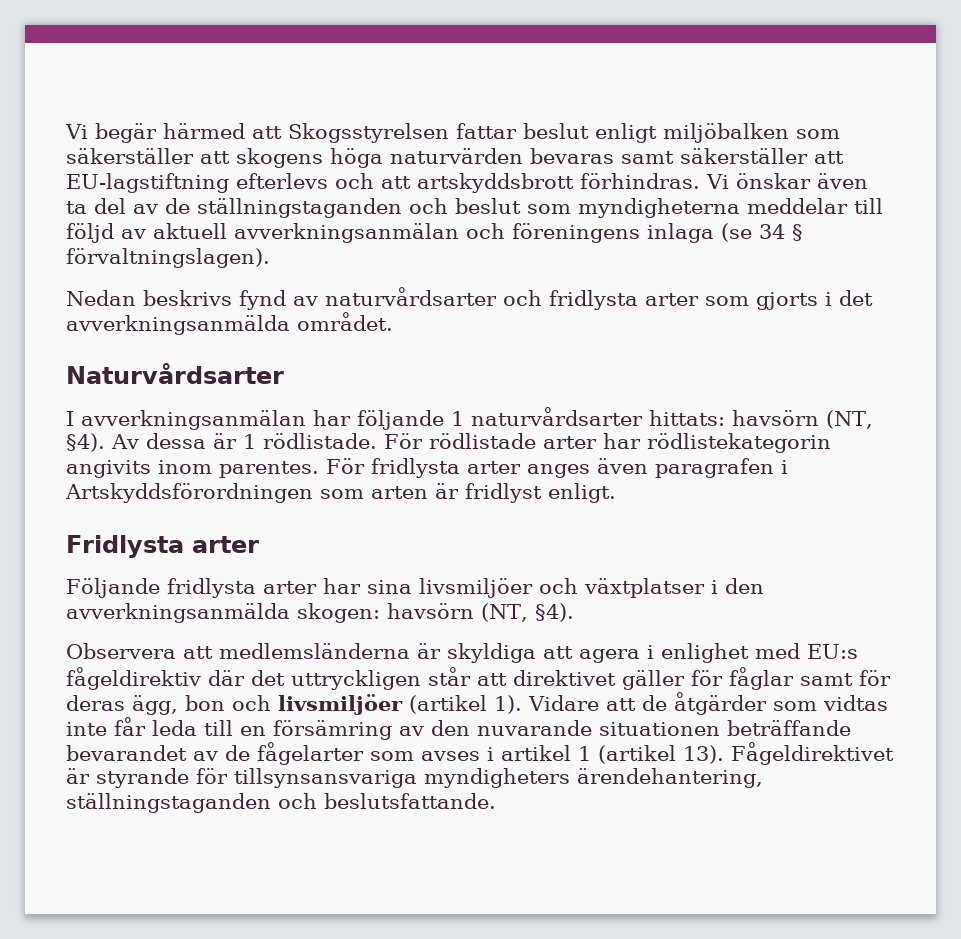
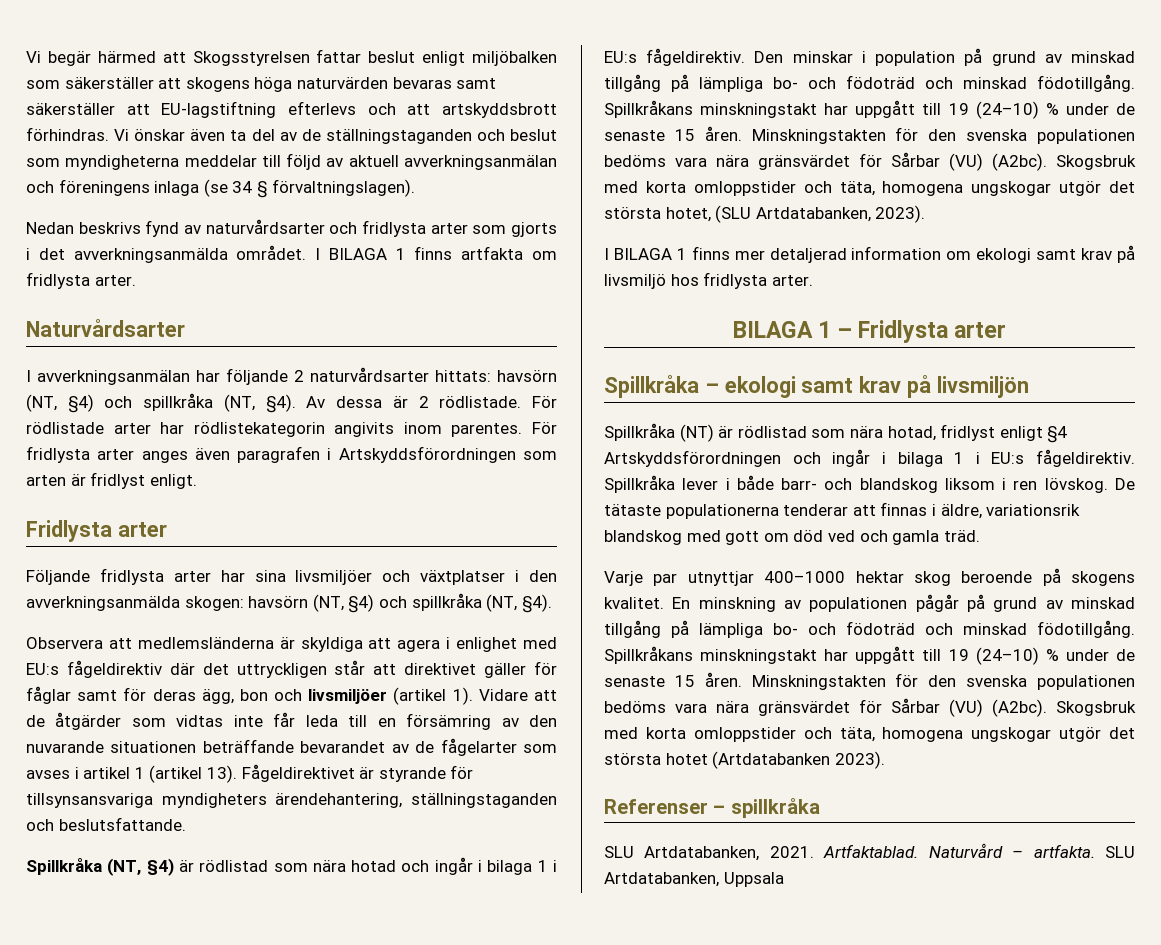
(393, 321) none -> [315,246,557,260] [26,272,136,289] I BILAGA 1 finns artfakta om fridlysta arter.
[451,411,464,426] 1 -> [294,370,304,382] 2
(873, 419) none -> [67,393,255,413] §4) och spillkråka (NT,
[242,434,256,449] 1 -> [418,396,429,408] 2
(528, 612) none -> [348,593,518,613] §4) och spillkråka (NT,
(496, 801) none -> [26,857,557,876] [604,48,1135,66] [604,74,1135,92] [604,100,1135,119] [604,126,1135,144] [604,152,1136,171] [604,181,1135,196] [604,205,926,223] [604,245,1135,263] [604,272,813,289] [732,320,1007,343] [604,375,1029,398] [604,423,1068,443] [604,449,1135,467] [604,475,1135,493] [604,502,1081,519] [604,530,980,545] [604,568,1135,586] [604,594,1135,612] [604,620,1135,638] [604,646,1135,665] [604,672,1135,690] [604,698,1136,717] [604,727,1135,742] [604,751,885,769] [604,798,820,818] [604,843,1135,861] [604,872,784,887] // Spillkråka (NT, §4) är rödlistad som nära hotad och ingår i bilaga 1 i EU:s fågeldirektiv. Den minskar i population på grund av minskad tillgång på lämpliga bo- och födoträd och minskad födotillgång. Spillkråkans minskningstakt har uppgått till 19 (24–10) % under de senaste 15 åren. Minskningstakten för den svenska populationen bedöms vara nära gränsvärdet för Sårbar (VU) (A2bc). Skogsbruk med korta omloppstider och täta, homogena ungskogar utgör det största hotet, (SLU Artdatabanken, 2023). // I BILAGA 1 finns mer detaljerad information om ekologi samt krav på livsmiljö hos fridlysta arter. // BILAGA 1 – Fridlysta arter // Spillkråka – ekologi samt krav på livsmiljön // Spillkråka (NT) är rödlistad som nära hotad, fridlyst enligt §4 Artskyddsförordningen och ingår i bilaga 1 i EU:s fågeldirektiv. Spillkråka lever i både barr- och blandskog liksom i ren lövskog. De tätaste populationerna tenderar att finnas i äldre, variationsrik blandskog med gott om död ved och gamla träd. // Varje par utnyttjar 400–1000 hektar skog beroende på skogens kvalitet. En minskning av populationen pågår på grund av minskad tillgång på lämpliga bo- och födoträd och minskad födotillgång. Spillkråkans minskningstakt har uppgått till 19 (24–10) % under de senaste 15 åren. Minskningstakten för den svenska populationen bedöms vara nära gränsvärdet för Sårbar (VU) (A2bc). Skogsbruk med korta omloppstider och täta, homogena ungskogar utgör det största hotet (Artdatabanken 2023). // Referenser – spillkråka // SLU Artdatabanken, 2021. Artfaktablad. Naturvård – artfakta. SLU Artdatabanken, Uppsala

